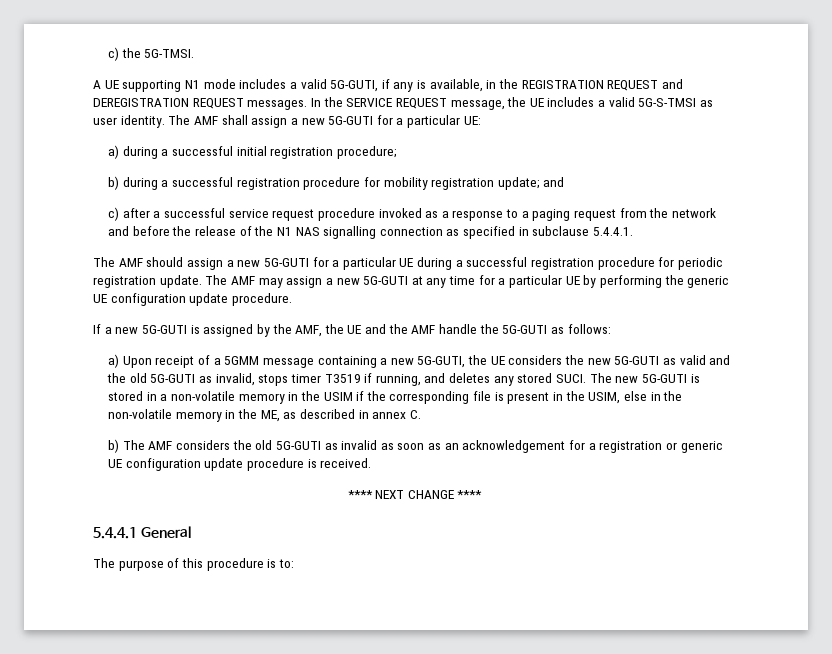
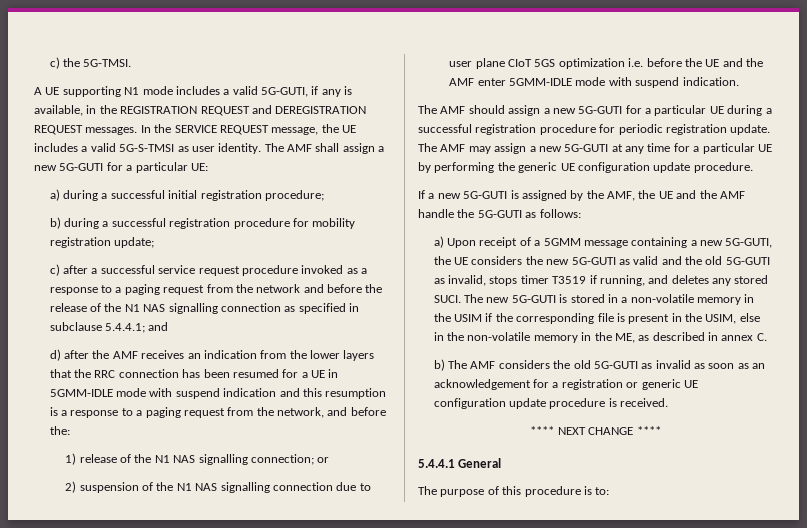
[543,177,565,187] and -> (155, 242) none
[593,227,634,236] 5.4.4.1. -> [105,322,169,333] [49,349,375,361] [49,369,339,378] [49,388,387,399] [49,407,386,418] [49,426,70,435] [65,453,330,465] [65,481,371,493] [449,58,764,69] [449,77,739,88] 5.4.4.1; and // d) after the AMF receives an indication from the lower layers that the RRC connection has been resumed for a UE in 5GMM-IDLE mode with suspend indication and this resumption is a response to a paging request from the network, and before the: // 1) release of the N1 NAS signalling connection; or // 2) suspension of the N1 NAS signalling connection due to user plane CIoT 5GS optimization i.e. before the UE and the AMF enter 5GMM-IDLE mode with suspend indication.

